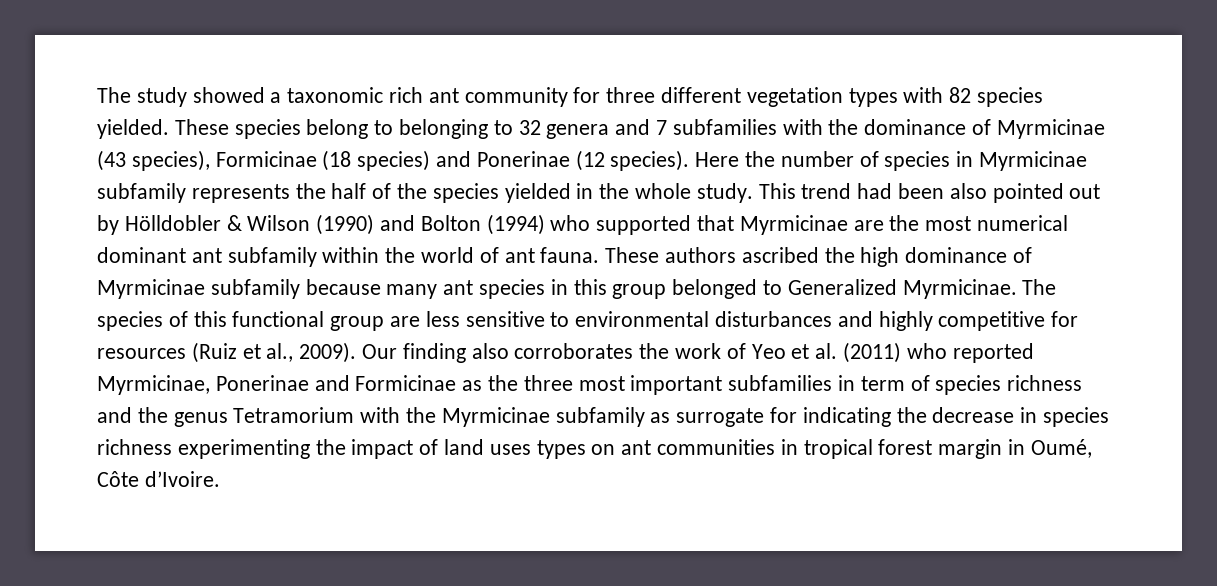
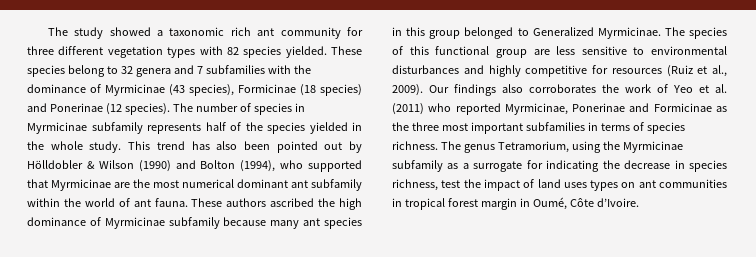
[399,119,513,139] belonging to -> (118, 70) none
[695,151,776,167] Here the -> [172,103,193,112] The
[295,183,326,199] the -> (201, 128) none
[857,183,987,199] had been also -> [191,141,270,150] has also been
[486,214,545,235] (1994) -> [240,160,276,172] (1994),
[402,343,466,363] finding -> [454,84,496,96] findings
[860,375,1083,395] [97,407,401,427] term of species richness and the genus Tetramorium with -> [600,122,685,134] [392,141,601,153] terms of species richness. The genus Tetramorium, using
(671, 417) none -> [462,163,469,169] a
[97,439,310,459] richness experimenting -> [392,179,461,191] richness, test

